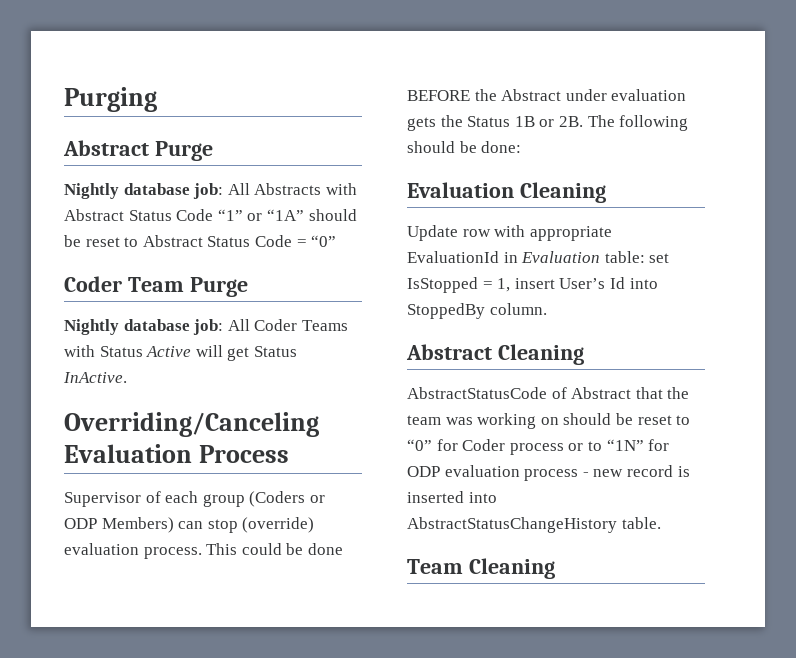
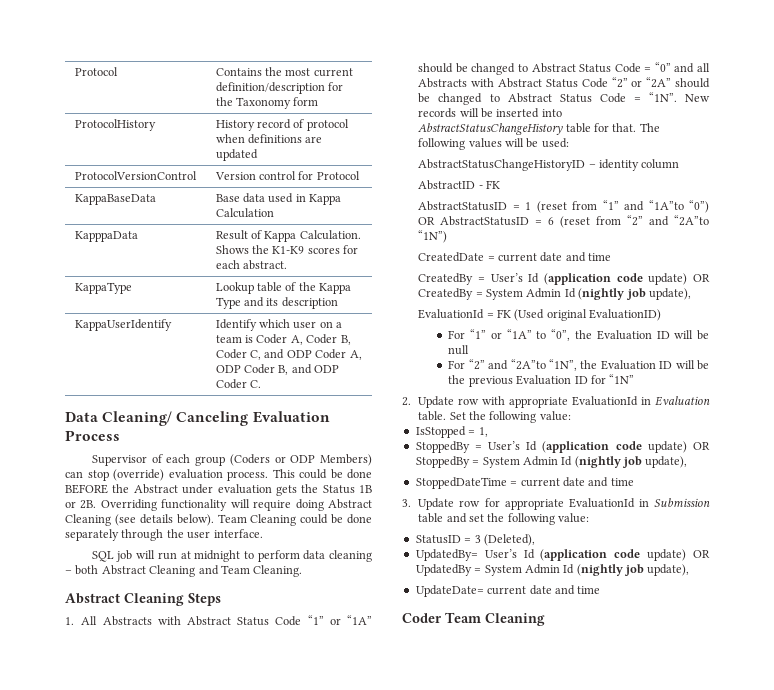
[64,87,157,112] [63,140,213,161] [64,183,357,199] [64,209,357,221] [64,235,337,247] [64,276,248,297] [64,319,348,335] [64,345,297,361] [63,372,127,383] [64,412,319,437] Purging // Abstract Purge // Nightly database job: All Abstracts with Abstract Status Code “1” or “1A” should be reset to Abstract Status Code = “0” // Coder Team Purge // Nightly database job: All Coder Teams with Status Active will get Status InActive. // Overriding/Canceling -> [74,67,118,76] [215,67,353,77] [215,82,344,94] [215,97,319,109] [74,119,156,131] [215,119,349,131] [215,134,323,144] [215,149,258,161] [74,171,197,180] [214,171,360,180] [74,194,156,205] [215,193,342,205] [215,208,274,218] [74,231,138,242] [215,230,361,242] [215,245,359,254] [215,260,288,270] [74,282,132,294] [215,282,352,294] [215,297,338,309] [74,319,172,331] [215,319,343,331] [215,334,351,345] [215,349,362,360] [215,364,340,375] [215,379,262,389] [65,411,249,426] Protocol | Contains the most current definition/description for the Taxonomy form // ProtocolHistory | History record of protocol when definitions are updated // ProtocolVersionControl | Version control for Protocol // KappaBaseData | Base data used in Kappa Calculation // KapppaData | Result of Kappa Calculation. Shows the K1-K9 scores for each abstract. // KappaType | Lookup table of the Kappa Type and its description // KappaUserIdentify | Identify which user on a team is Coder A, Coder B, Coder C, and ODP Coder A, ODP Coder B, and ODP Coder C. // Data Cleaning/ Canceling
[587,115,689,131] [407,141,522,153] [407,182,606,203] The following should be done: // Evaluation Cleaning // -> [100,499,372,511] [65,514,372,526] [65,529,263,541] [91,550,373,562] [65,565,303,577] [65,593,221,606] [65,615,372,626] [418,62,710,75] [418,77,710,88] [418,92,710,105] [418,108,562,118] [418,123,660,135] [418,138,569,150] [418,159,680,171] [418,180,501,190] [418,200,709,213] [418,215,709,228] [418,230,448,243] [418,252,612,262] [418,273,710,285] [418,288,691,300] [418,309,662,321] [448,329,709,341] [448,345,470,355] [448,359,709,371] [448,374,635,387] [402,397,411,406] Overriding functionality will require doing Abstract Cleaning (see details below). Team Cleaning could be done separately through the user interface. // SQL job will run at midnight to perform data cleaning – both Abstract Cleaning and Team Cleaning. // Abstract Cleaning Steps // 1. All Abstracts with Abstract Status Code “1” or “1A” should be changed to Abstract Status Code = “0” and all Abstracts with Abstract Status Code “2” or “2A” should be changed to Abstract Status Code = “1N”. New records will be inserted into AbstractStatusChangeHistory table for that. The following values will be used: // AbstractStatusChangeHistoryID – identity column // AbstractID - FK // AbstractStatusID = 1 (reset from “1” and “1A”to “0”) OR AbstractStatusID = 6 (reset from “2” and “2A”to “1N”) // CreatedDate = current date and time // CreatedBy = User’s Id (application code update) OR CreatedBy = System Admin Id (nightly job update), // EvaluationId = FK (Used original EvaluationID) // For “1” or “1A” to “0”, the Evaluation ID will be null // For “2” and “2A”to “1N”, the Evaluation ID will be the previous Evaluation ID for “1N” // 2.
[604,251,670,263] [407,277,658,293] [407,303,547,319] [406,344,584,365] [407,387,690,399] [407,413,691,429] [407,439,670,455] [407,465,690,481] [407,491,497,503] [407,517,661,533] table: set IsStopped = 1, insert User’s Id into StoppedBy column. // Abstract Cleaning // AbstractStatusCode of Abstract that the team was working on should be reset to “0” for Coder process or to “1N” for ODP evaluation process - new record is inserted into AbstractStatusChangeHistory table. // -> [418,411,571,423] [415,426,488,438] [415,441,710,453] [415,456,688,468] [415,477,634,489] [402,498,710,510] [418,513,590,525] [415,534,535,546] [415,549,710,561] [415,564,690,576] [415,585,601,597] [402,613,442,623] table. Set the following value: // IsStopped = 1, // StoppedBy = User’s Id (application code update) OR StoppedBy = System Admin Id (nightly job update), // StoppedDateTime = current date and time // 3. Update row for appropriate EvaluationId in Submission table and set the following value: // StatusID = 3 (Deleted), // UpdatedBy= User’s Id (application code update) OR UpdatedBy = System Admin Id (nightly job update), // UpdateDate= current date and time // Coder

